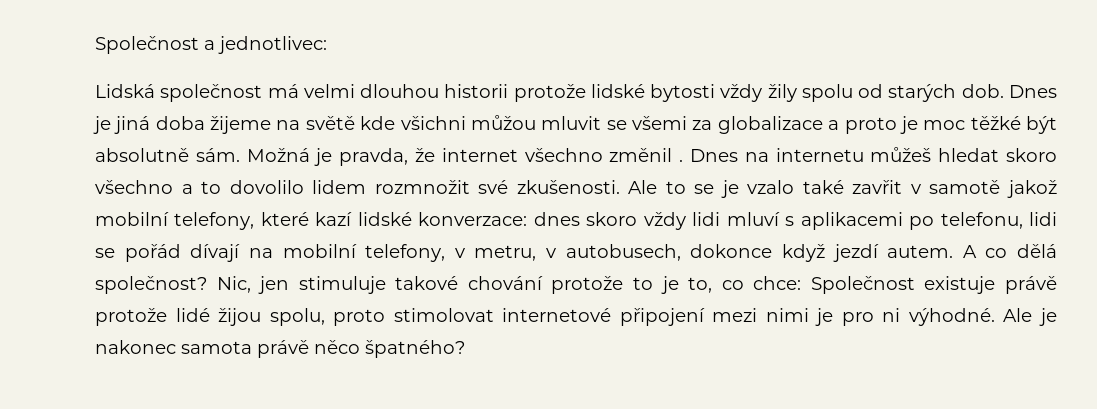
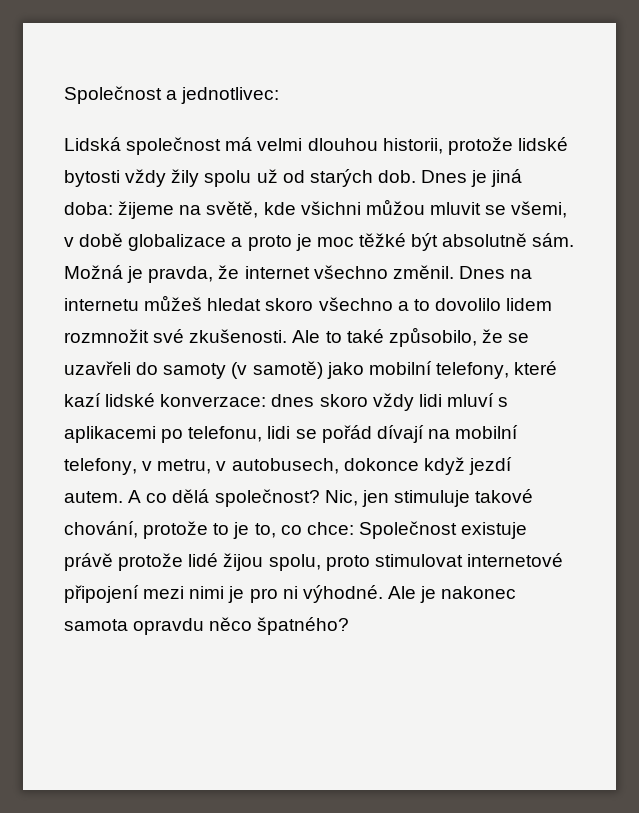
[444,84,509,98] historii -> [382,138,443,154] historii,
(853, 93) none -> [256,169,278,183] už
[155,116,205,130] doba -> [64,202,113,215] doba:
[305,116,355,130] světě -> [206,201,259,218] světě,
[632,116,713,130] všemi za -> [511,201,568,218] [64,233,124,247] všemi, v době
[609,148,684,162] změnil . -> [392,265,454,279] změnil.
[694,180,1057,198] se je vzalo také zavřit v samotě jakož -> [346,327,530,347] [64,361,364,379] také způsobilo, že se uzavřeli do samoty (v samotě) jako
[467,276,543,290] chování -> [64,521,138,538] chování,
[393,308,494,322] stimolovat -> [374,554,463,567] stimulovat
[257,340,309,358] právě -> [133,618,205,635] opravdu

